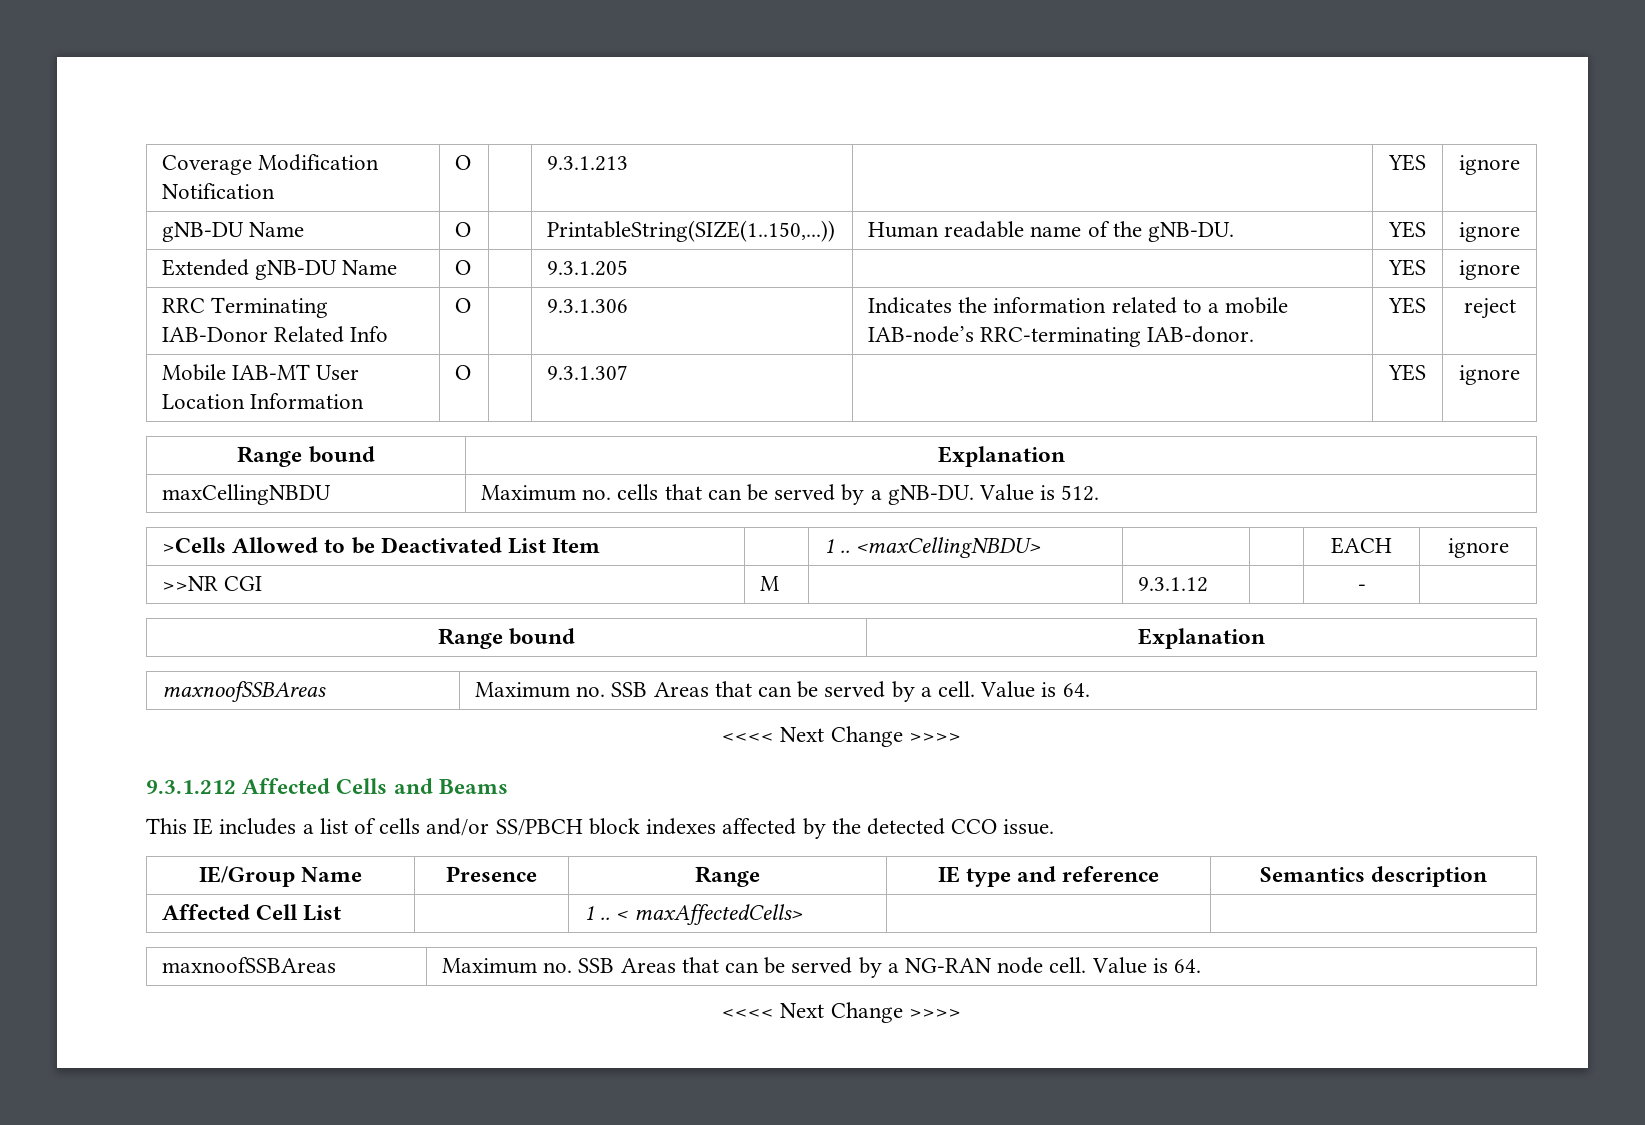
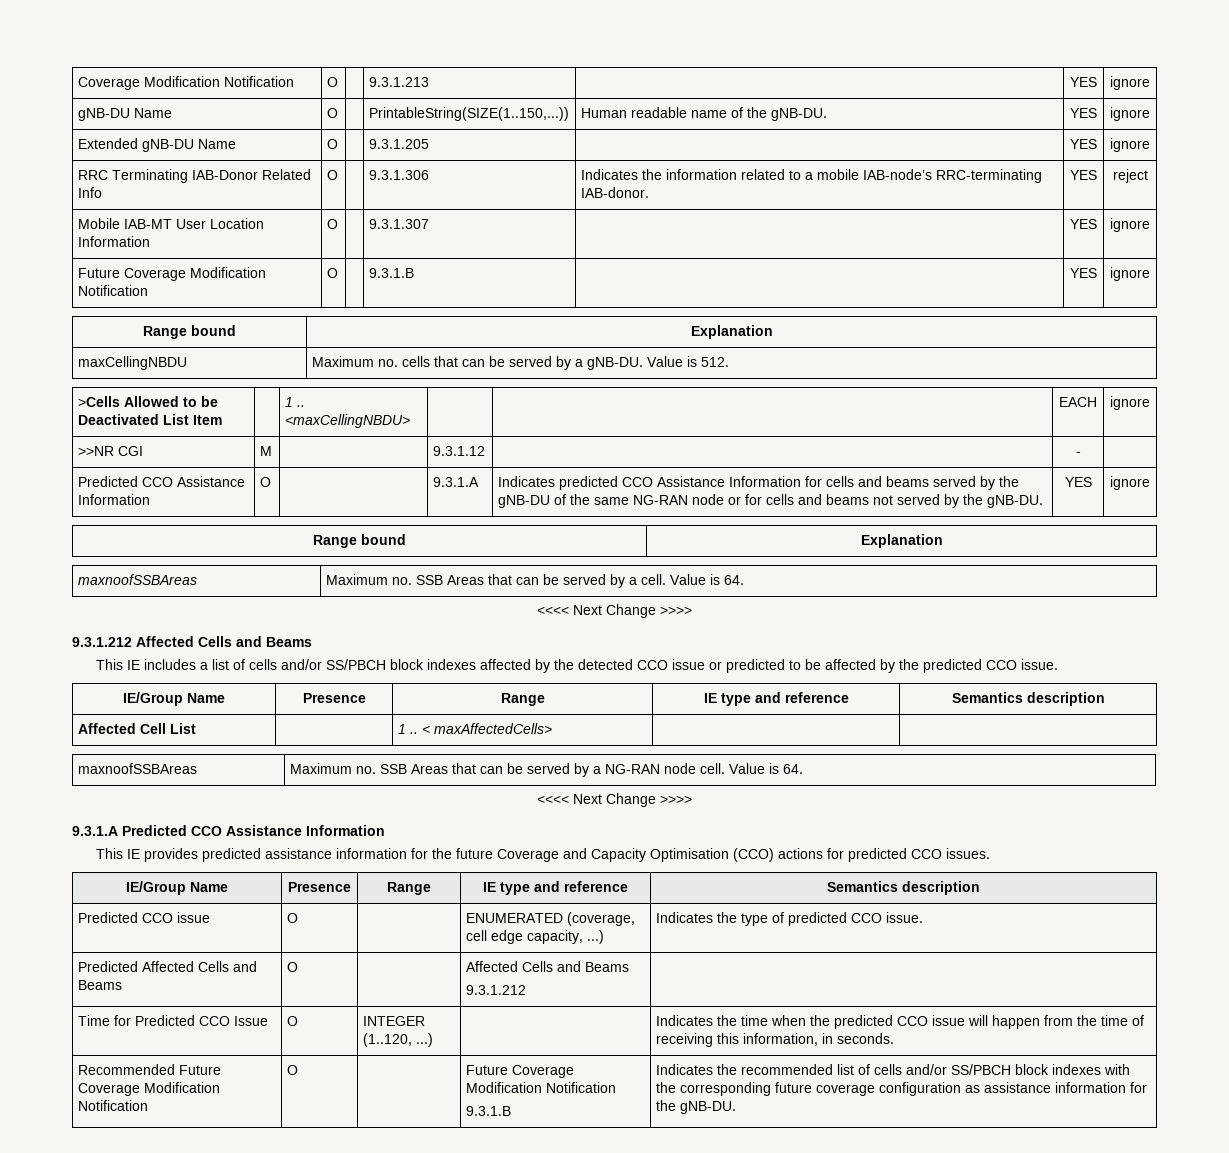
(1520, 375) none -> [77,267,266,281] [77,285,148,296] [326,268,338,278] [368,268,414,278] [1070,268,1097,278] [1110,267,1150,281] // Future Coverage Modification Notification | O | | 9.3.1.B | | YES | ignore
(1366, 587) none -> [77,476,245,487] [77,494,150,505] [259,477,271,487] [432,477,479,487] [497,476,1019,490] [497,494,1043,508] [1064,477,1092,487] [1110,476,1150,490] // Predicted CCO Assistance Information | O | | 9.3.1.A | Indicates predicted CCO Assistance Information for cells and beams served by the gNB-DU of the same NG-RAN node or for cells and beams not served by the gNB-DU. | YES | ignore
(998, 826) none -> [672,659,1018,673] issue or predicted to be affected by the predicted CCO
(961, 1013) none -> [72,825,385,836] [96,848,991,862] [126,881,228,895] [288,882,351,892] [387,882,431,895] [483,881,628,895] [827,881,980,895] [77,912,210,923] [286,913,298,923] [465,912,635,926] [465,930,604,944] [655,912,923,926] [77,961,257,972] [77,980,122,990] [286,962,298,972] [465,961,629,972] [465,985,526,995] [77,1015,268,1026] [286,1016,298,1026] [362,1016,425,1026] [362,1033,433,1047] [655,1015,1144,1029] [655,1033,894,1047] [77,1064,221,1075] [77,1082,220,1096] [77,1100,148,1111] [286,1065,298,1075] [465,1065,574,1078] [465,1082,616,1093] [465,1106,511,1116] [655,1064,1130,1075] [655,1082,1147,1096] [655,1100,736,1114] // 9.3.1.A Predicted CCO Assistance Information // This IE provides predicted assistance information for the future Coverage and Capacity Optimisation (CCO) actions for predicted CCO issues. // IE/Group Name | Presence | Range | IE type and reference | Semantics description // Predicted CCO issue | O | | ENUMERATED (coverage, cell edge capacity, ...) | Indicates the type of predicted CCO issue. // Predicted Affected Cells and Beams | O | | Affected Cells and Beams // 9.3.1.212 | // Time for Predicted CCO Issue | O | INTEGER (1..120, ...) | | Indicates the time when the predicted CCO issue will happen from the time of receiving this information, in seconds. // Recommended Future Coverage Modification Notification | O | | Future Coverage Modification Notification // 9.3.1.B | Indicates the recommended list of cells and/or SS/PBCH block indexes with the corresponding future coverage configuration as assistance information for the gNB-DU.

